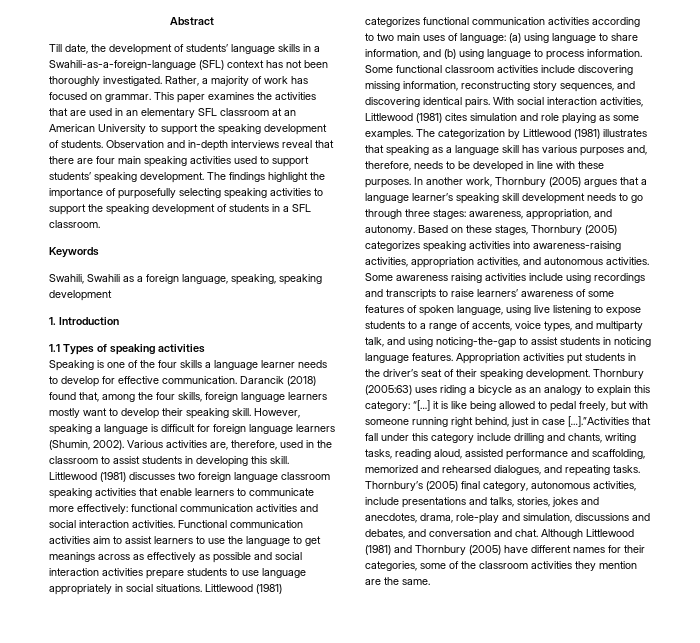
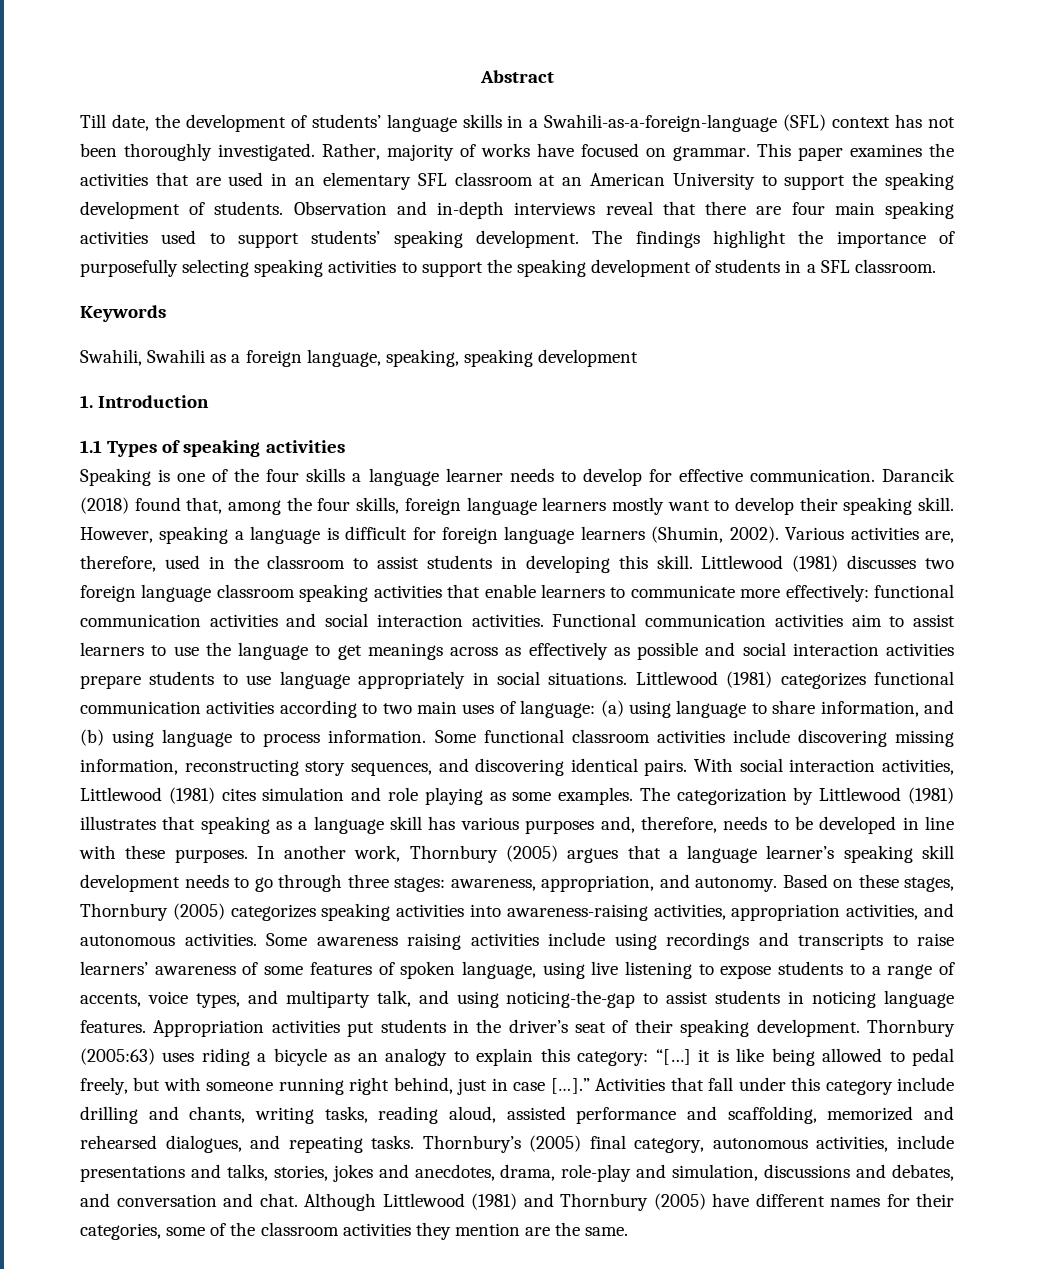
[202,78,208,84] a -> (380, 151) none
[264,76,308,84] work has -> [481,143,574,157] works have
[568,416,629,427] […].”Activities -> [550,1078,666,1094] […].” Activities

